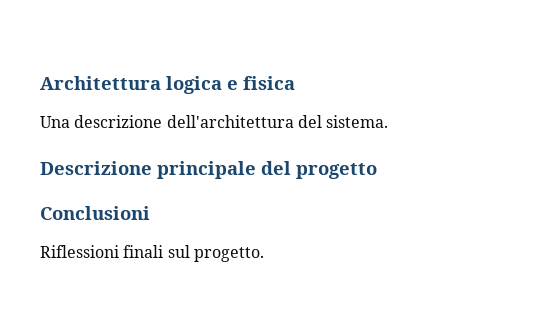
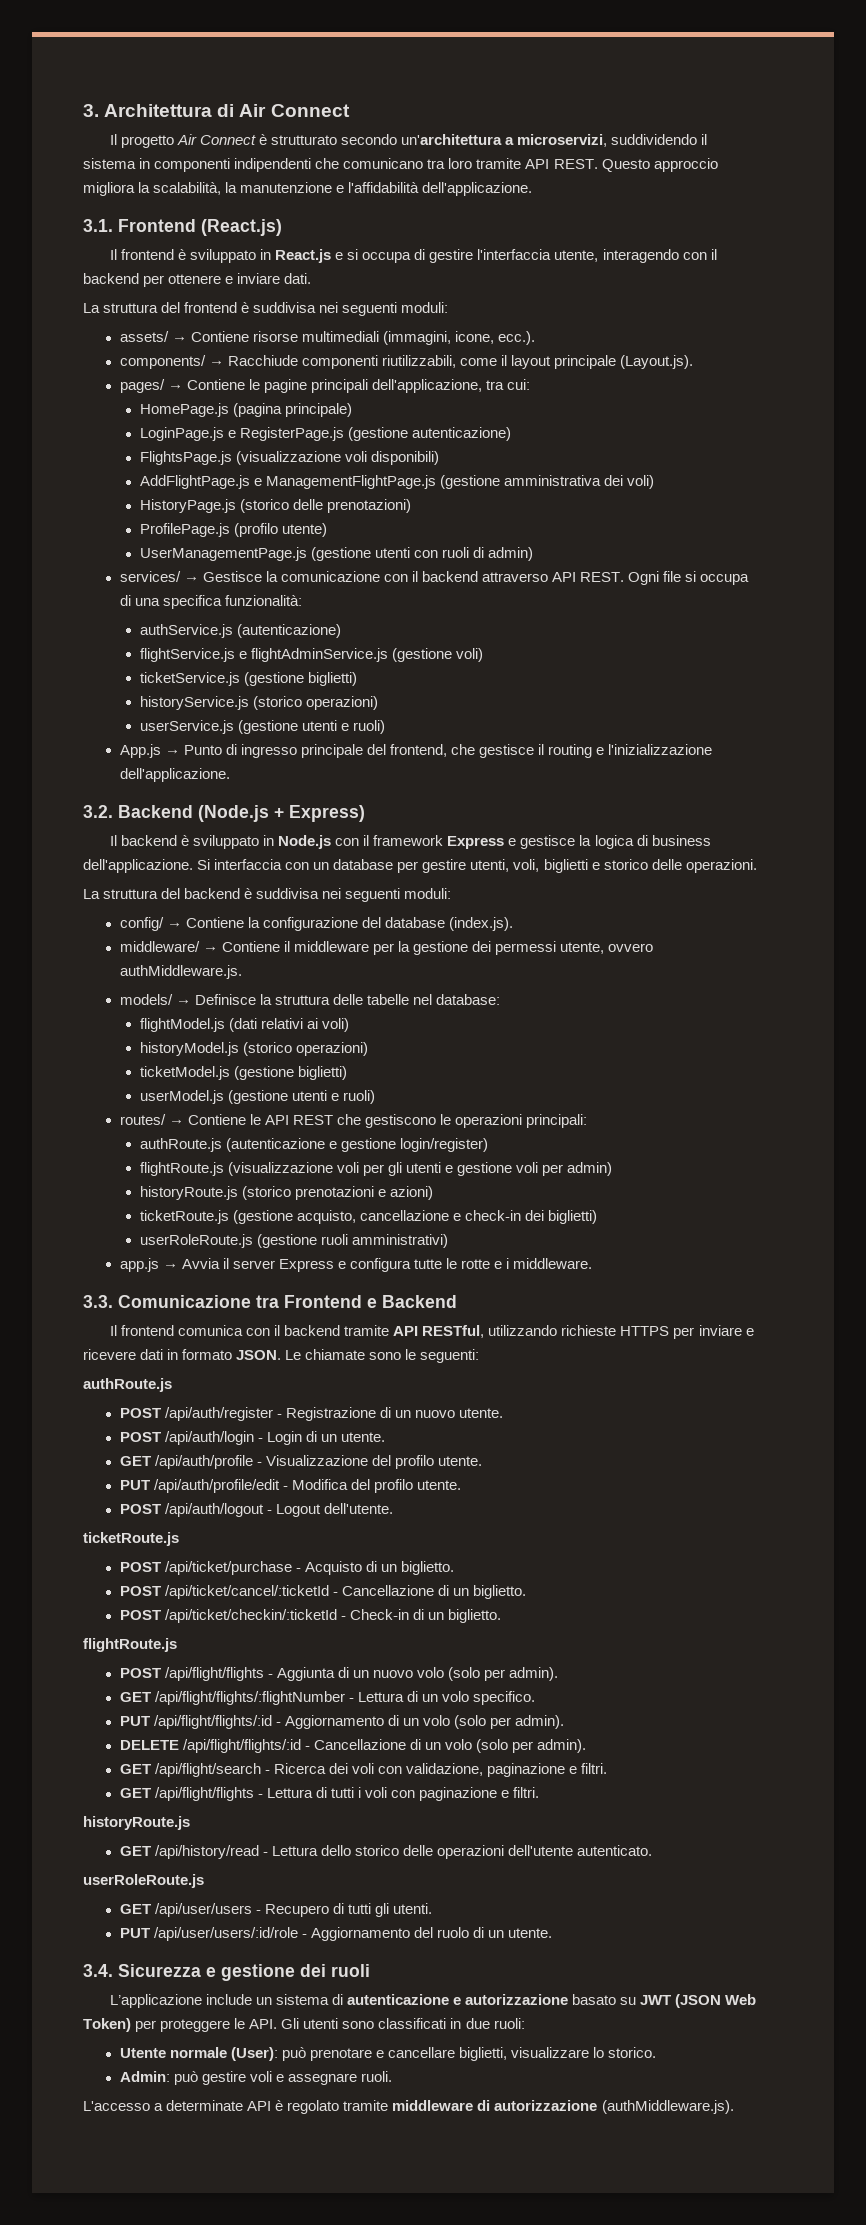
[40,76,295,94] [40,115,389,128] [40,161,377,179] [40,206,150,220] [40,245,264,262] Architettura logica e fisica // Una descrizione dell'architettura del sistema. // Descrizione principale del progetto // Conclusioni // Riflessioni finali sul progetto. -> [83,104,350,117] [109,134,708,148] [83,158,718,172] [83,182,533,196] [83,219,282,236] [109,249,717,263] [83,273,312,287] [83,302,449,316] [119,331,536,345] [119,355,694,369] [119,379,531,393] [139,403,353,417] [139,427,512,441] [139,451,440,465] [139,475,655,489] [139,499,412,513] [139,523,328,537] [139,547,534,561] [119,571,750,585] [119,595,302,609] [139,624,341,638] [139,648,484,662] [139,672,358,686] [139,696,379,710] [139,720,386,734] [119,744,713,758] [119,768,230,782] [83,805,365,822] [109,835,711,849] [83,859,757,873] [83,888,452,902] [119,917,514,931] [119,941,654,955] [119,965,242,979] [119,994,501,1005] [139,1018,350,1032] [139,1042,369,1056] [139,1066,348,1080] [139,1090,376,1104] [119,1114,588,1128] [139,1138,489,1152] [139,1162,613,1176] [139,1186,434,1200] [139,1210,598,1224] [139,1234,449,1248] [119,1258,593,1272] [83,1295,457,1308] [109,1325,754,1339] [83,1349,480,1363] [83,1378,172,1392] [119,1407,504,1421] [119,1431,386,1445] [119,1455,483,1469] [119,1479,462,1493] [119,1503,393,1517] [83,1532,179,1546] [119,1561,455,1575] [119,1585,527,1599] [119,1609,502,1623] [83,1638,177,1652] [119,1667,559,1681] [119,1691,536,1705] [119,1715,565,1729] [119,1739,587,1753] [119,1763,608,1777] [119,1787,540,1801] [83,1816,190,1830] [119,1845,653,1859] [83,1874,204,1888] [119,1903,433,1917] [119,1927,553,1941] [83,1964,370,1981] [109,1994,757,2008] [83,2018,525,2032] [119,2047,657,2061] [119,2071,393,2085] [83,2100,734,2114] 3. Architettura di Air Connect // Il progetto Air Connect è strutturato secondo un'architettura a microservizi, suddividendo il sistema in componenti indipendenti che comunicano tra loro tramite API REST. Questo approccio migliora la scalabilità, la manutenzione e l'affidabilità dell'applicazione. // 3.1. Frontend (React.js) // Il frontend è sviluppato in React.js e si occupa di gestire l'interfaccia utente, interagendo con il backend per ottenere e inviare dati. // La struttura del frontend è suddivisa nei seguenti moduli: // assets/ → Contiene risorse multimediali (immagini, icone, ecc.). // components/ → Racchiude componenti riutilizzabili, come il layout principale (Layout.js). // pages/ → Contiene le pagine principali dell'applicazione, tra cui: // HomePage.js (pagina principale) // LoginPage.js e RegisterPage.js (gestione autenticazione) // FlightsPage.js (visualizzazione voli disponibili) // AddFlightPage.js e ManagementFlightPage.js (gestione amministrativa dei voli) // HistoryPage.js (storico delle prenotazioni) // ProfilePage.js (profilo utente) // UserManagementPage.js (gestione utenti con ruoli di admin) // services/ → Gestisce la comunicazione con il backend attraverso API REST. Ogni file si occupa di una specifica funzionalità: // authService.js (autenticazione) // flightService.js e flightAdminService.js (gestione voli) // ticketService.js (gestione biglietti) // historyService.js (storico operazioni) // userService.js (gestione utenti e ruoli) // App.js → Punto di ingresso principale del frontend, che gestisce il routing e l'inizializzazione dell'applicazione. // 3.2. Backend (Node.js + Express) // Il backend è sviluppato in Node.js con il framework Express e gestisce la logica di business dell'applicazione. Si interfaccia con un database per gestire utenti, voli, biglietti e storico delle operazioni. // La struttura del backend è suddivisa nei seguenti moduli: // config/ → Contiene la configurazione del database (index.js). // middleware/ → Contiene il middleware per la gestione dei permessi utente, ovvero authMiddleware.js. // models/ → Definisce la struttura delle tabelle nel database: // flightModel.js (dati relativi ai voli) // historyModel.js (storico operazioni) // ticketModel.js (gestione biglietti) // userModel.js (gestione utenti e ruoli) // routes/ → Contiene le API REST che gestiscono le operazioni principali: // authRoute.js (autenticazione e gestione login/register) // flightRoute.js (visualizzazione voli per gli utenti e gestione voli per admin) // historyRoute.js (storico prenotazioni e azioni) // ticketRoute.js (gestione acquisto, cancellazione e check-in dei biglietti) // userRoleRoute.js (gestione ruoli amministrativi) // app.js → Avvia il server Express e configura tutte le rotte e i middleware. // 3.3. Comunicazione tra Frontend e Backend // Il frontend comunica con il backend tramite API RESTful, utilizzando richieste HTTPS per inviare e ricevere dati in formato JSON. Le chiamate sono le seguenti: // authRoute.js // POST /api/auth/register - Registrazione di un nuovo utente. // POST /api/auth/login - Login di un utente. // GET /api/auth/profile - Visualizzazione del profilo utente. // PUT /api/auth/profile/edit - Modifica del profilo utente. // POST /api/auth/logout - Logout dell'utente. // ticketRoute.js // POST /api/ticket/purchase - Acquisto di un biglietto. // POST /api/ticket/cancel/:ticketId - Cancellazione di un biglietto. // POST /api/ticket/checkin/:ticketId - Check-in di un biglietto. // flightRoute.js // POST /api/flight/flights - Aggiunta di un nuovo volo (solo per admin). // GET /api/flight/flights/:flightNumber - Lettura di un volo specifico. // PUT /api/flight/flights/:id - Aggiornamento di un volo (solo per admin). // DELETE /api/flight/flights/:id - Cancellazione di un volo (solo per admin). // GET /api/flight/search - Ricerca dei voli con validazione, paginazione e filtri. // GET /api/flight/flights - Lettura di tutti i voli con paginazione e filtri. // historyRoute.js // GET /api/history/read - Lettura dello storico delle operazioni dell'utente autenticato. // userRoleRoute.js // GET /api/user/users - Recupero di tutti gli utenti. // PUT /api/user/users/:id/role - Aggiornamento del ruolo di un utente. // 3.4. Sicurezza e gestione dei ruoli // L’applicazione include un sistema di autenticazione e autorizzazione basato su JWT (JSON Web Token) per proteggere le API. Gli utenti sono classificati in due ruoli: // Utente normale (User): può prenotare e cancellare biglietti, visualizzare lo storico. // Admin: può gestire voli e assegnare ruoli. // L'accesso a determinate API è regolato tramite middleware di autorizzazione (authMiddleware.js).

